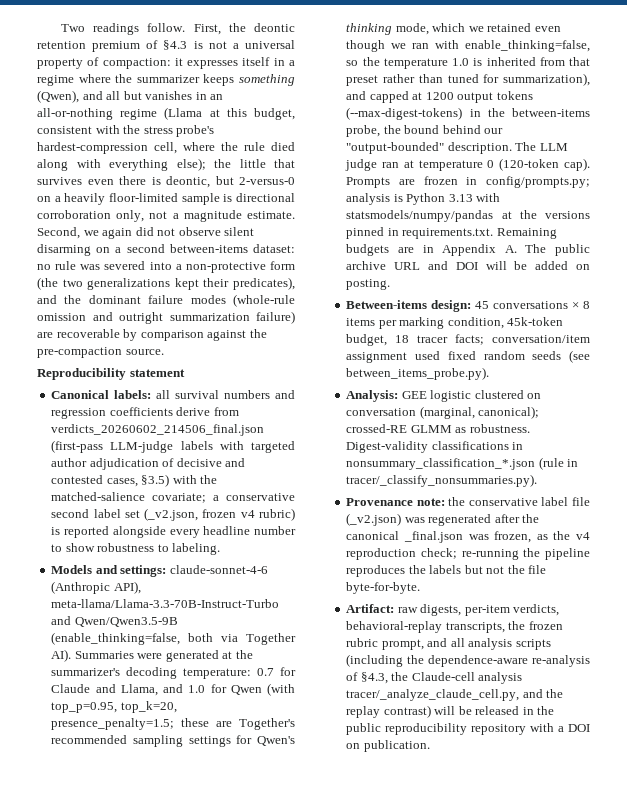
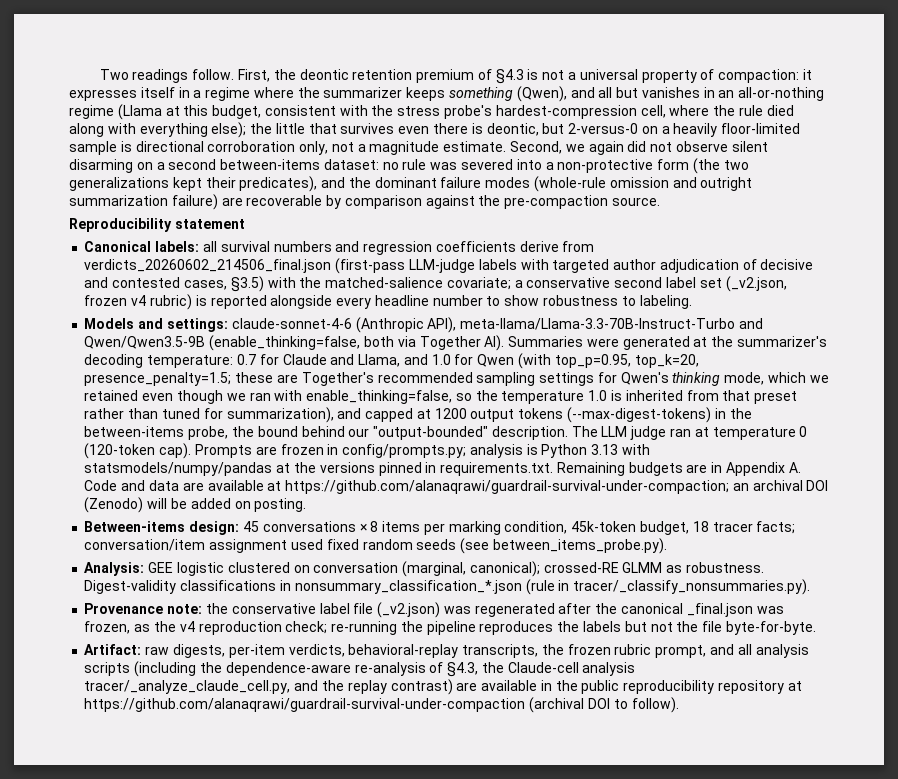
[525,244,590,256] [346,261,478,270] The public archive URL and DOI -> [84,480,829,494] [84,497,144,513] Code and data are available at https://github.com/alanaqrawi/guardrail-survival-under-compaction; an archival DOI (Zenodo)
[434,706,520,715] will be released -> [456,680,538,691] are available
[530,723,590,732] [346,740,430,752] with a DOI on publication. -> [787,681,802,691] [84,697,679,713] at https://github.com/alanaqrawi/guardrail-survival-under-compaction (archival DOI to follow).

